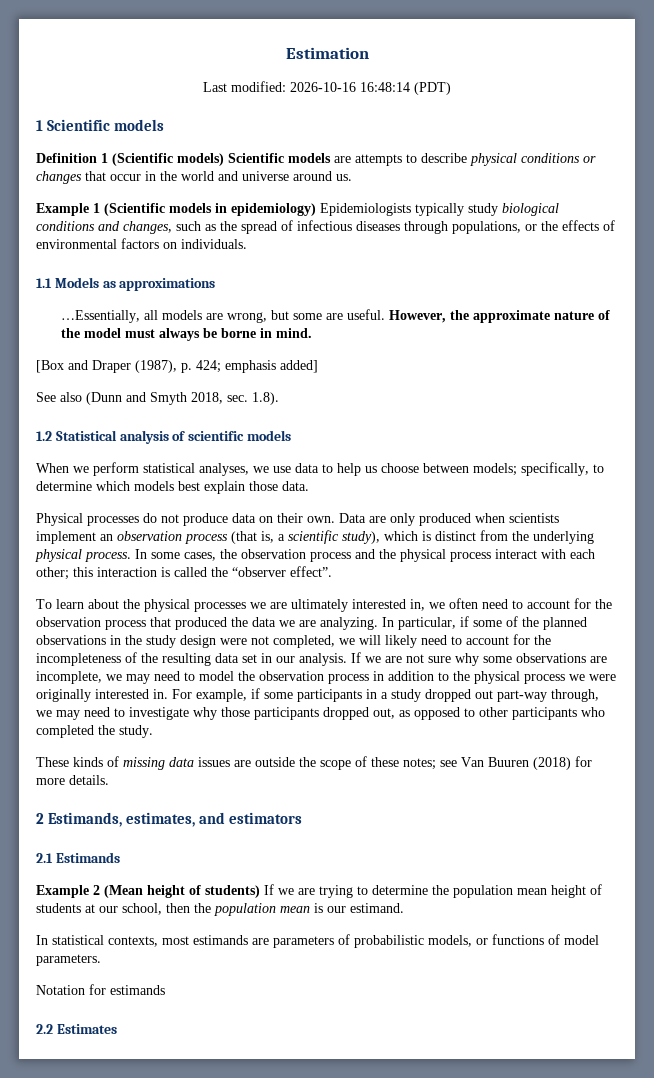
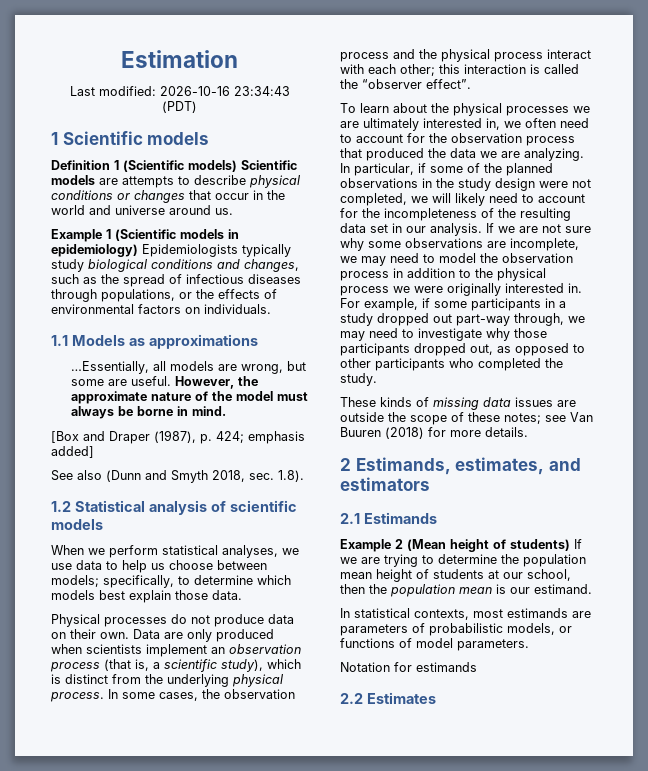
[360,82,410,92] 16:48:14 -> [233,86,290,96] 23:34:43

